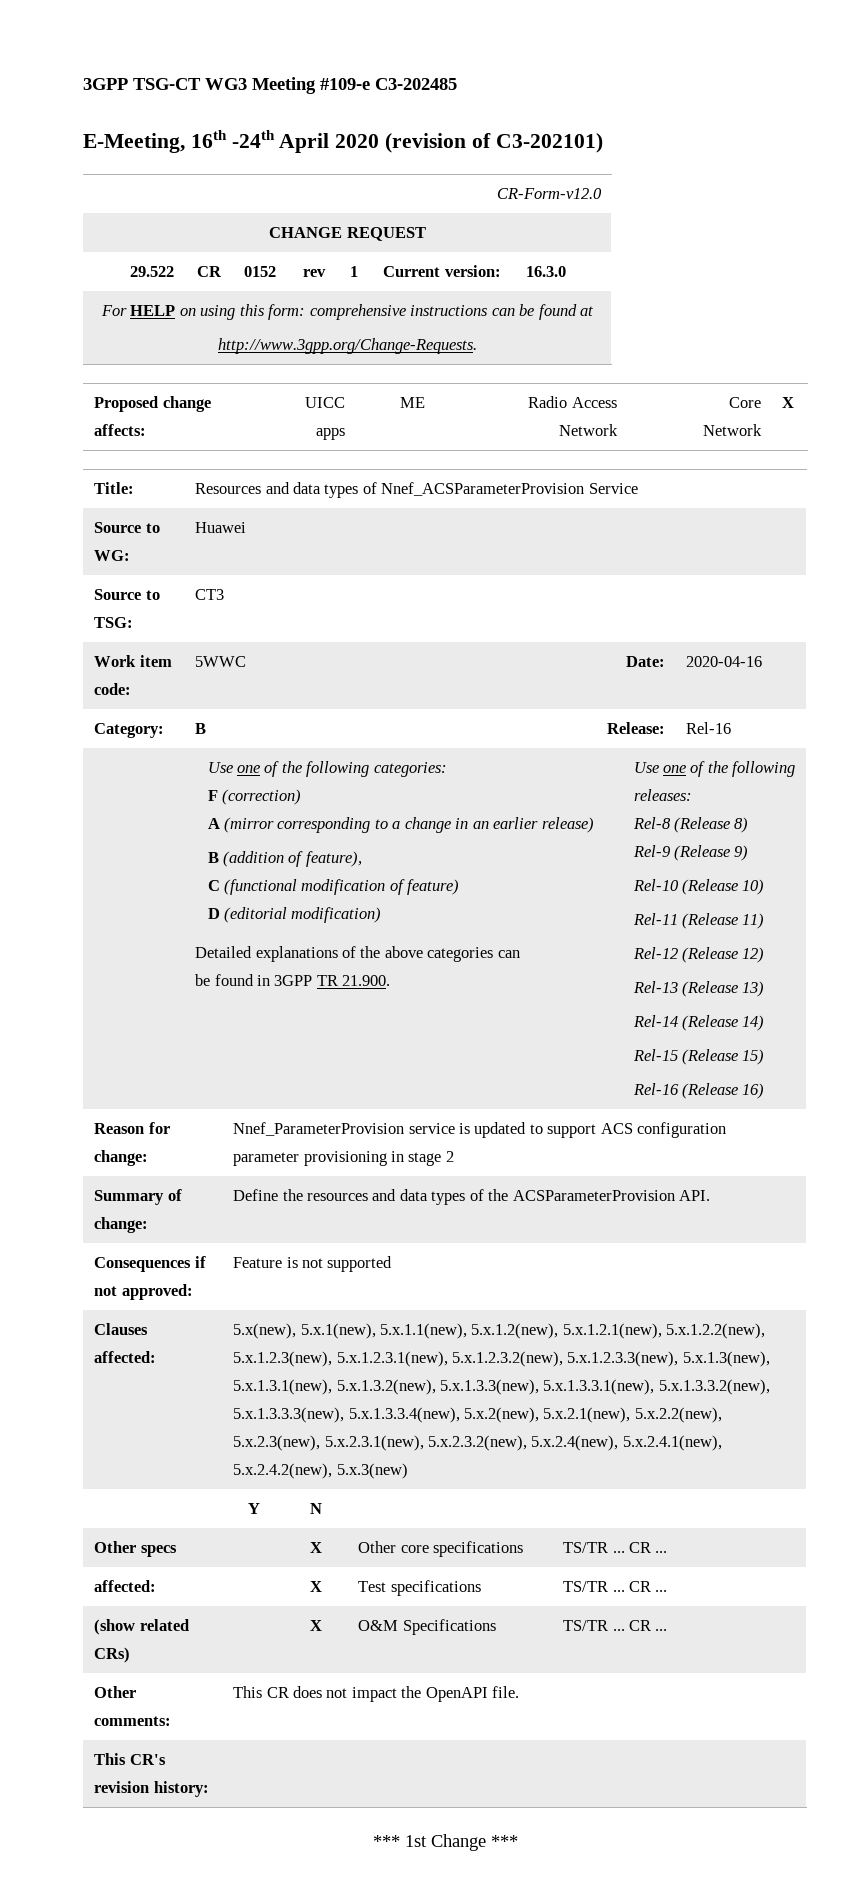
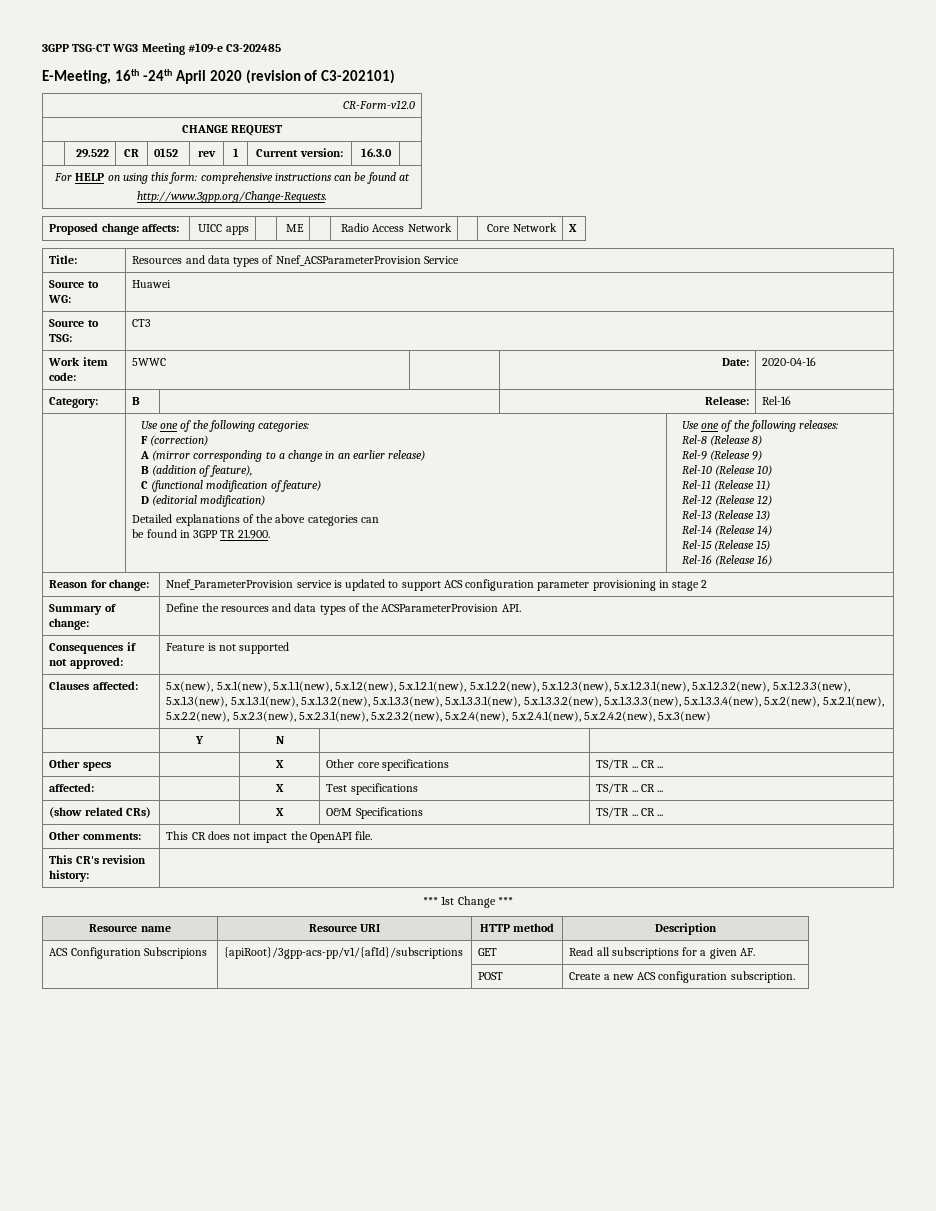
(518, 1841) none -> [89,924,171,932] [308,924,381,932] [479,923,555,932] [655,923,717,935] [49,947,207,959] [224,947,464,959] [478,948,498,956] [569,947,755,959] [478,972,504,980] [569,971,795,983] // Resource name | Resource URI | HTTP method | Description // ACS Configuration Subscripions | {apiRoot}/3gpp-acs-pp/v1/{afId}/subscriptions | GET | Read all subscriptions for a given AF. // | | POST | Create a new ACS configuration subscription.

